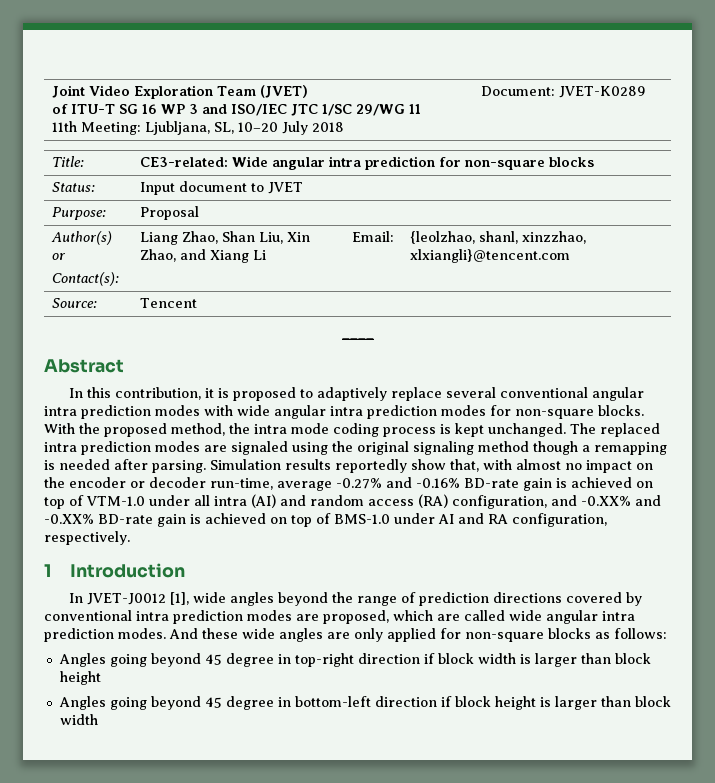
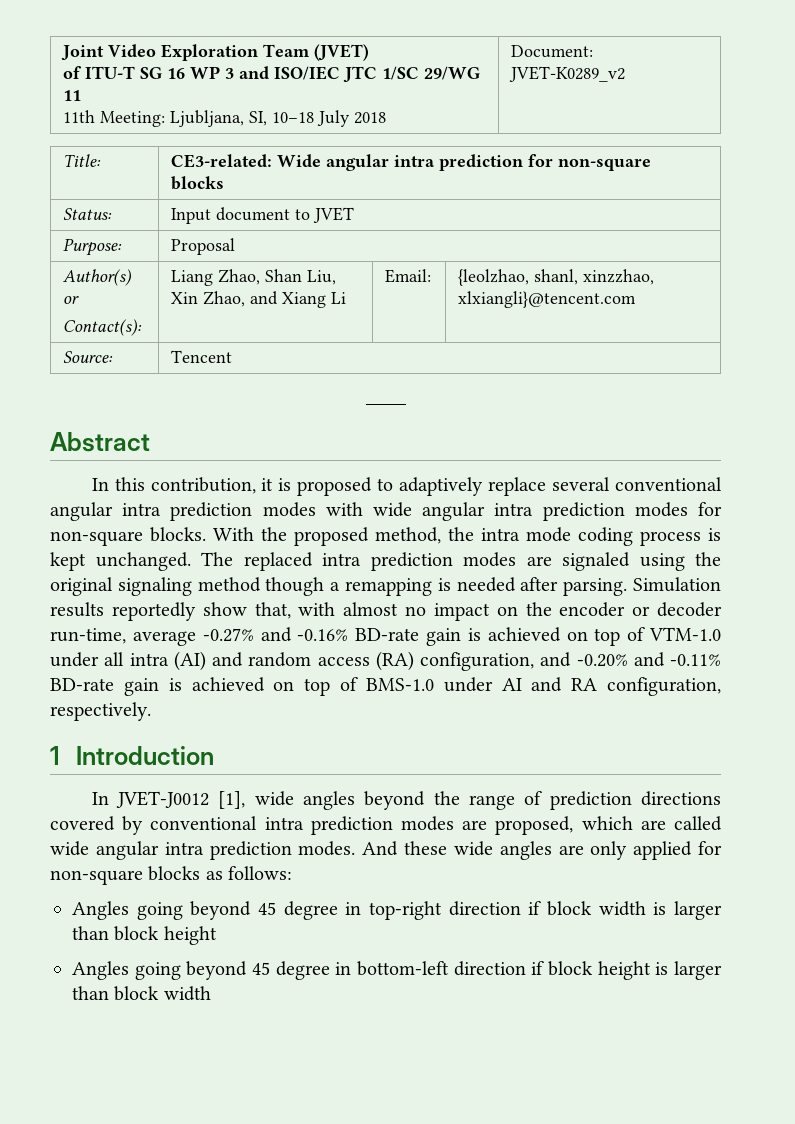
[213,122,278,134] SL, 10–20 -> [249,111,315,126] SI, 10–18
[558,86,646,98] JVET-K0289 -> [509,66,626,82] JVET-K0289_v2
[581,495,661,506] [44,514,94,524] -0.XX% and -0.XX% -> [576,652,721,667] -0.20% and -0.11%

